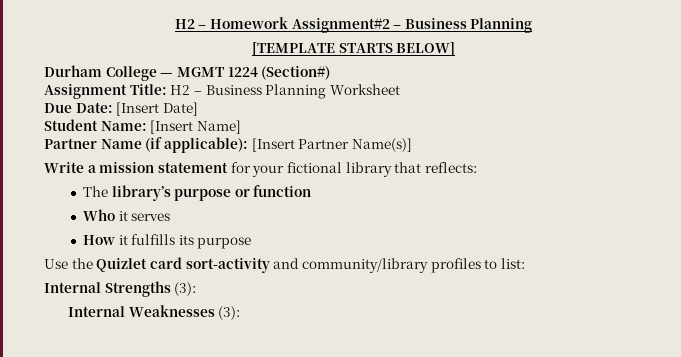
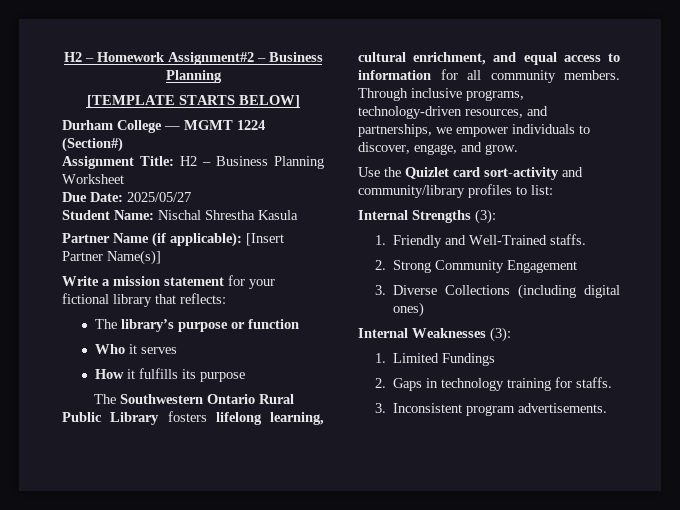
[116,102,198,116] [Insert Date] -> [127,192,191,202] 2025/05/27
[150,120,241,134] [Insert Name] -> [158,210,298,220] Nischal Shrestha Kasula
(252, 243) none -> [94,394,295,404] [62,411,324,425] [358,52,620,65] [358,69,620,83] [358,88,524,101] [358,106,548,119] [358,124,590,137] [358,142,518,155] // The Southwestern Ontario Rural Public Library fosters lifelong learning, cultural enrichment, and equal access to information for all community members. Through inclusive programs, technology-driven resources, and partnerships, we empower individuals to discover, engage, and grow.
[68,305,241,320] Internal Weaknesses (3): -> [374,234,587,248] [374,260,578,273] [374,284,620,299] [393,302,425,317] [358,327,511,342] [374,353,496,366] [374,377,613,391] [374,403,608,416] 1. Friendly and Well-Trained staffs. // 2. Strong Community Engagement // 3. Diverse Collections (including digital ones) // Internal Weaknesses (3): // 1. Limited Fundings // 2. Gaps in technology training for staffs. // 3. Inconsistent program advertisements.

